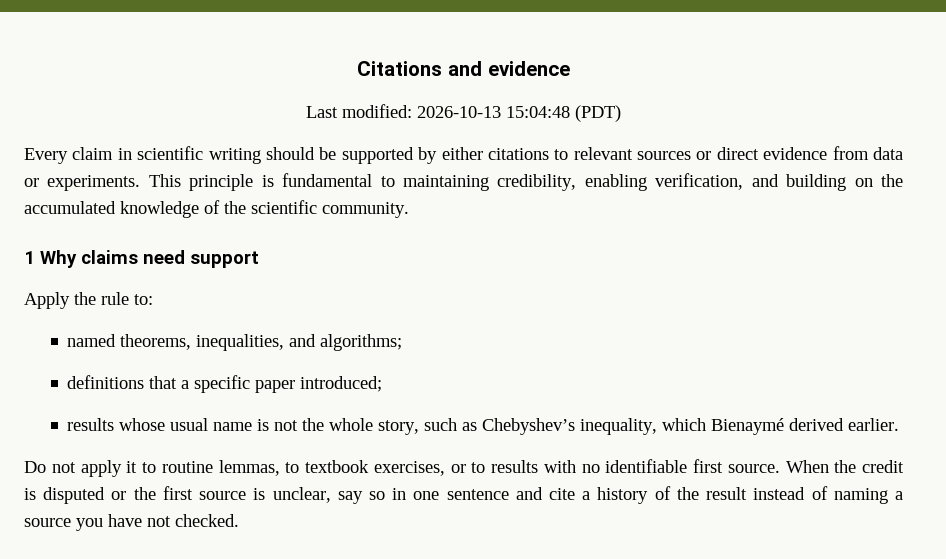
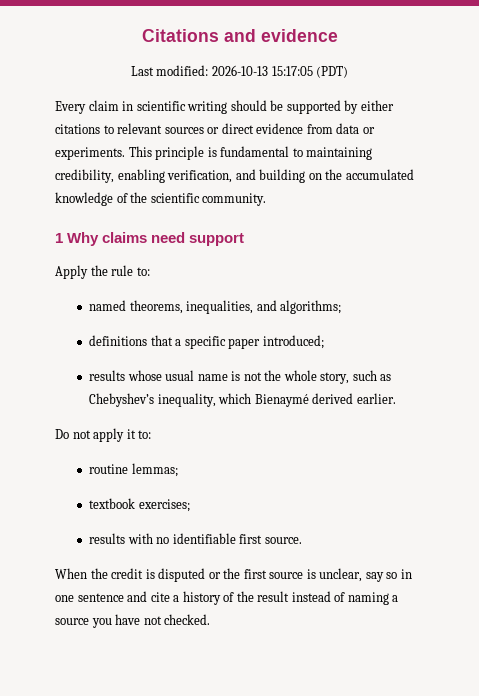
[506,106,570,118] 15:04:48 -> [271,66,313,76] 15:17:05
[142,460,486,476] to routine lemmas, to textbook exercises, or to -> [138,430,152,439] [89,463,178,477] [89,498,190,512] to: // routine lemmas; // textbook exercises; //
(780, 468) none -> (302, 540) //

